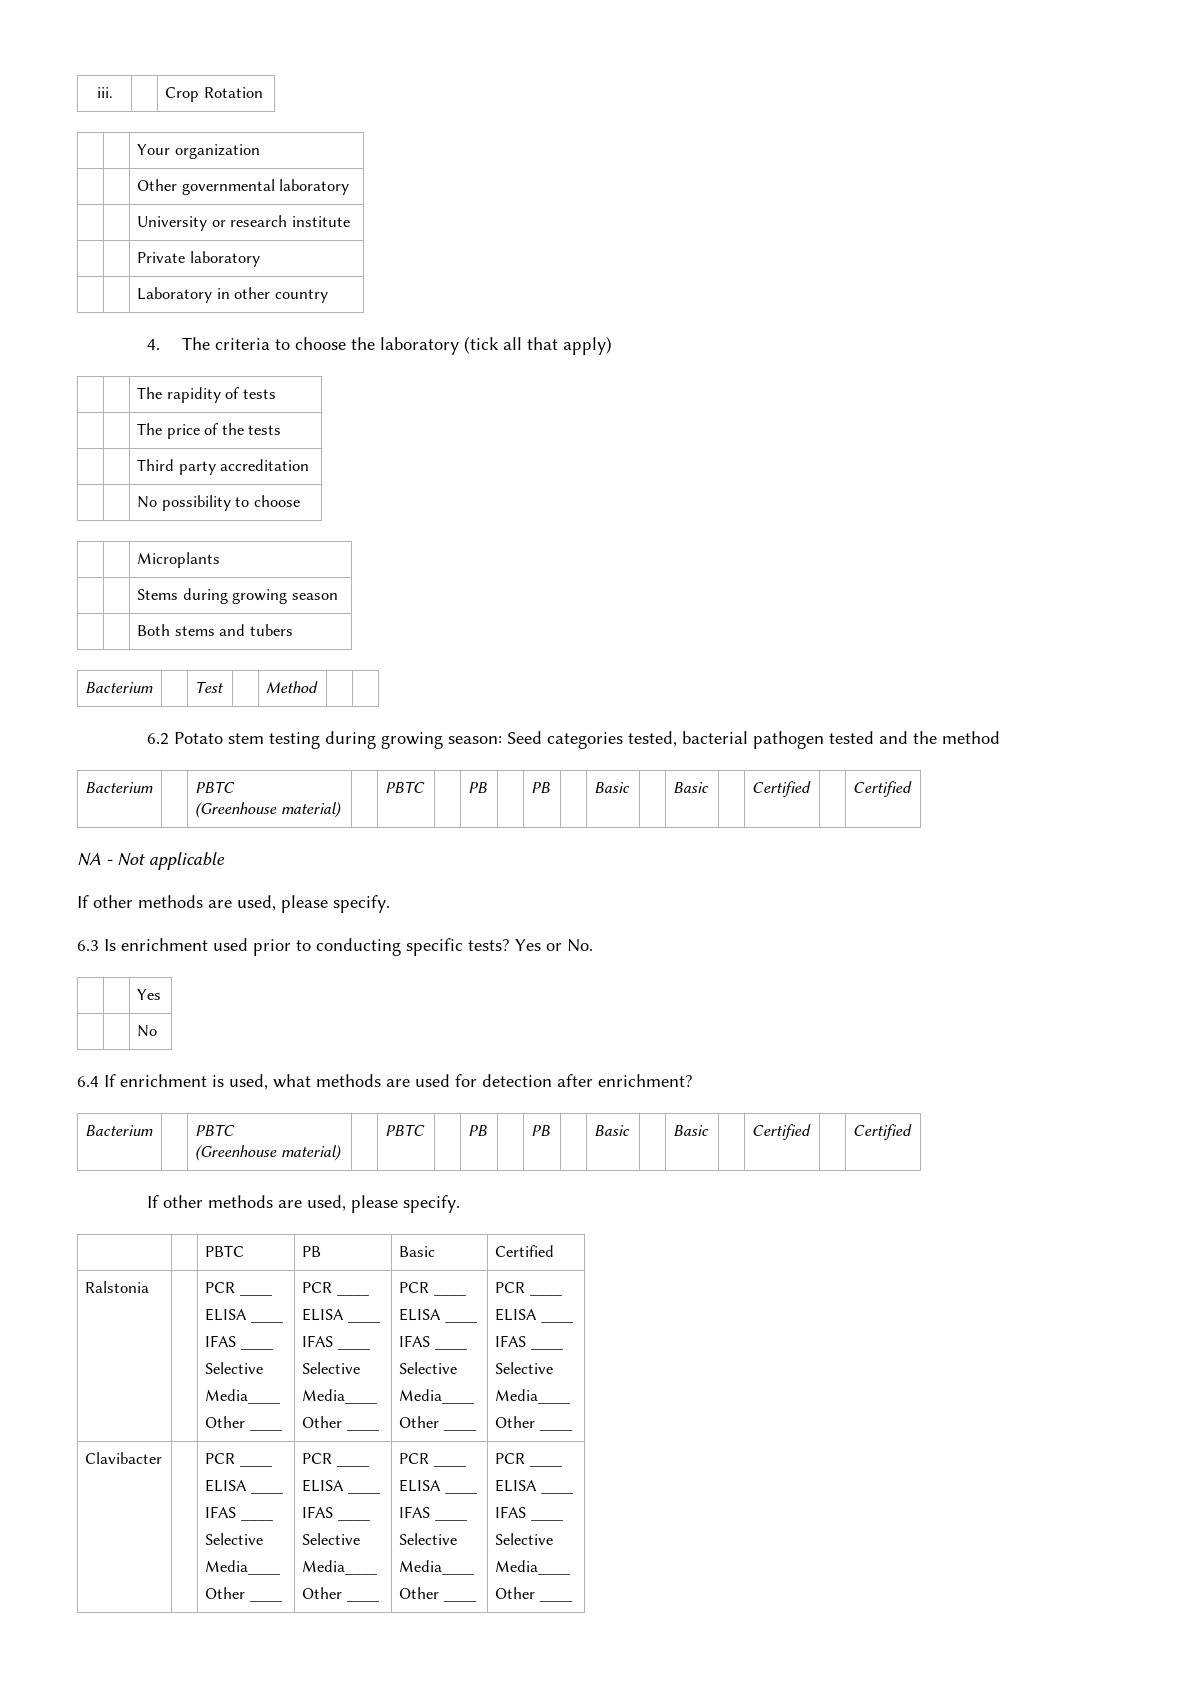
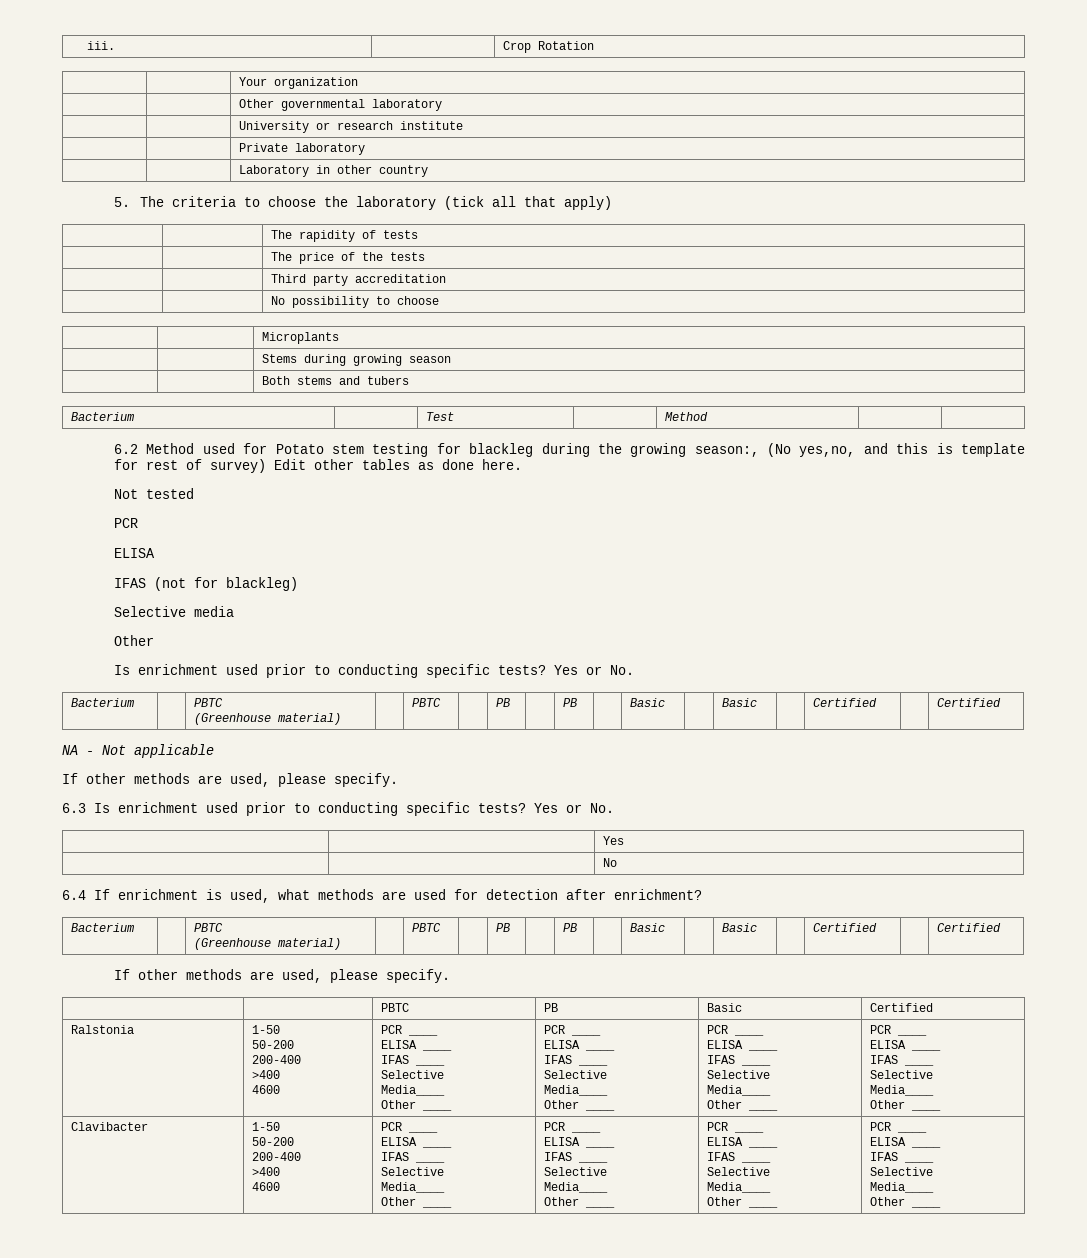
[147,339,161,350] 4. -> [114,197,131,207] 5.
[174,731,1001,749] Potato stem testing during growing season: Seed categories tested, bacterial pathogen tested and the method -> [146,443,1026,457] [114,459,523,473] [114,488,195,499] [114,518,139,528] [114,548,156,558] [114,577,299,591] [114,606,235,617] [114,635,155,646] [114,664,635,678] Method used for Potato stem testing for blackleg during the growing season:, (No yes,no, and this is template for rest of survey) Edit other tables as done here. // Not tested // PCR // ELISA // IFAS (not for blackleg) // Selective media // Other // Is enrichment used prior to conducting specific tests? Yes or No.
(150, 1287) none -> [252,1025,281,1034] [252,1040,295,1049] [252,1055,302,1064] [252,1070,281,1079] [252,1085,281,1094] 1-50 // 50-200 // 200-400 // >400 // 4600
(163, 1458) none -> [252,1122,281,1131] [252,1137,295,1146] [252,1152,302,1161] [252,1167,281,1176] [252,1182,281,1191] 1-50 // 50-200 // 200-400 // >400 // 4600

